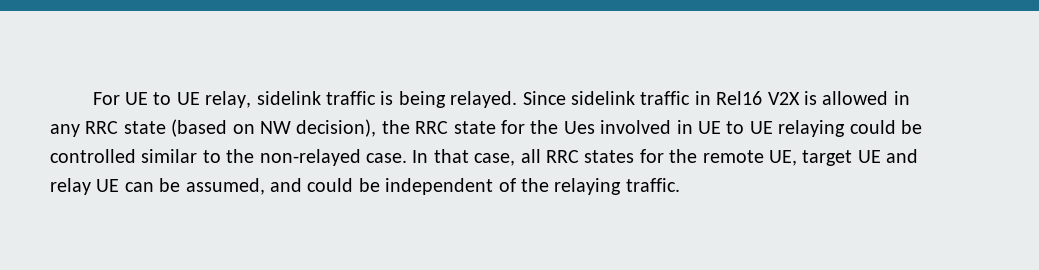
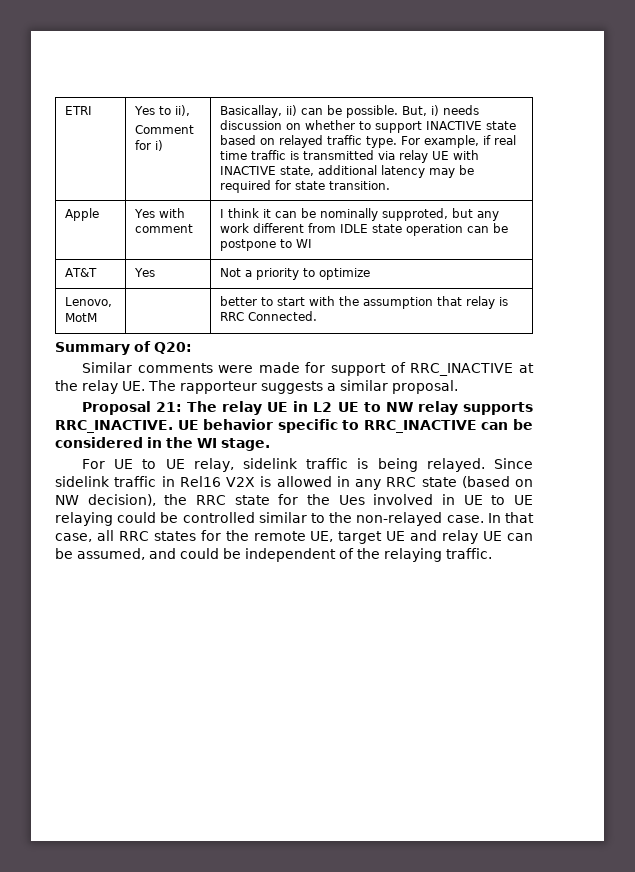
(92, 98) none -> [64,106,92,115] [133,105,190,116] [134,125,194,134] [134,140,163,151] [219,105,479,118] [219,120,516,133] [219,135,516,148] [219,150,479,163] [219,165,474,178] [219,180,390,193] [64,208,99,221] [133,208,185,218] [134,224,193,233] [219,208,499,221] [219,223,508,236] [219,239,312,251] [64,268,97,277] [133,268,155,277] [219,268,370,280] [64,297,112,307] [64,313,97,322] [219,296,508,309] [219,311,317,321] [55,341,192,355] [81,362,534,376] [55,380,458,394] [81,401,534,415] [55,419,533,433] [55,437,270,451] ETRI | Yes to ii), // Comment for i) | Basicallay, ii) can be possible. But, i) needs discussion on whether to support INACTIVE state based on relayed traffic type. For example, if real time traffic is transmitted via relay UE with INACTIVE state, additional latency may be required for state transition. // Apple | Yes with comment | I think it can be nominally supproted, but any work different from IDLE state operation can be postpone to WI // AT&T | Yes | Not a priority to optimize // Lenovo, MotM | | better to start with the assumption that relay is RRC Connected. // Summary of Q20: // Similar comments were made for support of RRC_INACTIVE at the relay UE. The rapporteur suggests a similar proposal. // Proposal 21: The relay UE in L2 UE to NW relay supports RRC_INACTIVE. UE behavior specific to RRC_INACTIVE can be considered in the WI stage. //

